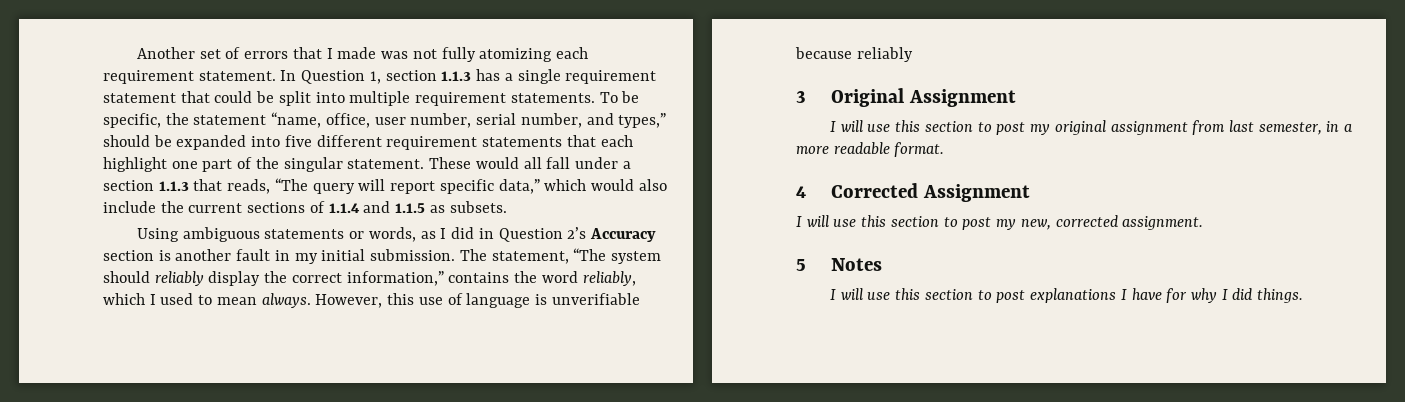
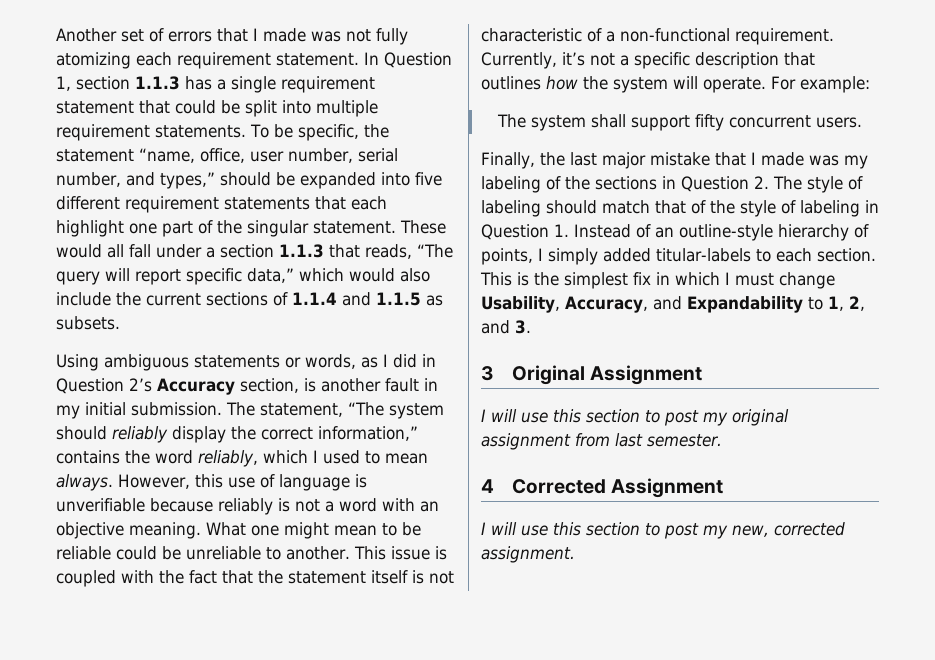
[103,250,154,261] section -> [240,378,299,393] section,
(913, 54) none -> [278,498,439,512] [56,522,421,539] [56,546,447,560] [56,570,454,587] [481,28,834,45] [481,52,815,69] [481,76,870,93] [497,114,862,131] [481,152,868,169] [481,176,863,193] [481,200,879,217] [481,224,869,241] [481,248,876,265] [480,272,835,289] [481,296,865,313] [481,320,531,334] is not a word with an objective meaning. What one might mean to be reliable could be unreliable to another. This issue is coupled with the fact that the statement itself is not characteristic of a non-functional requirement. Currently, it’s not a specific description that outlines how the system will operate. For example: // The system shall support fifty concurrent users. // Finally, the last major mistake that I made was my labeling of the sections in Question 2. The style of labeling should match that of the style of labeling in Question 1. Instead of an outline-style hierarchy of points, I simply added titular-labels to each section. This is the simplest fix in which I must change Usability, Accuracy, and Expandability to 1, 2, and 3.
[1258,121,1354,135] [796,142,945,157] semester, in a more readable format. -> [647,434,722,447] semester.
[796,258,882,271] [830,288,1304,303] // 5 Notes // I will use this section to post explanations I have for why I did things. -> (575, 554) none

